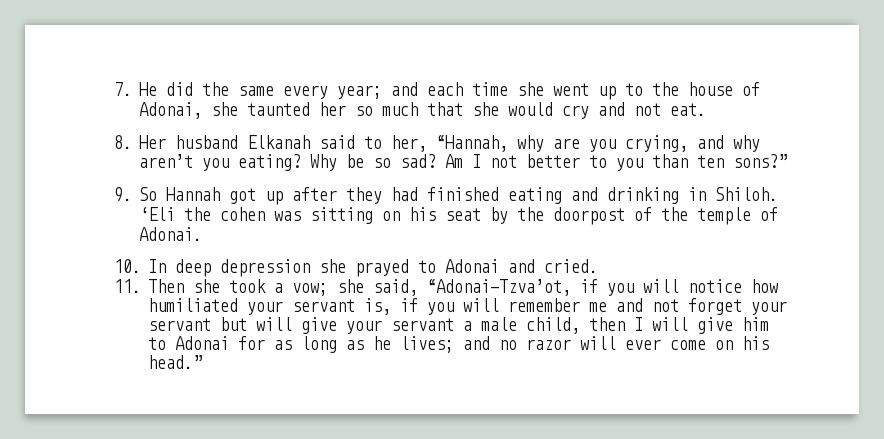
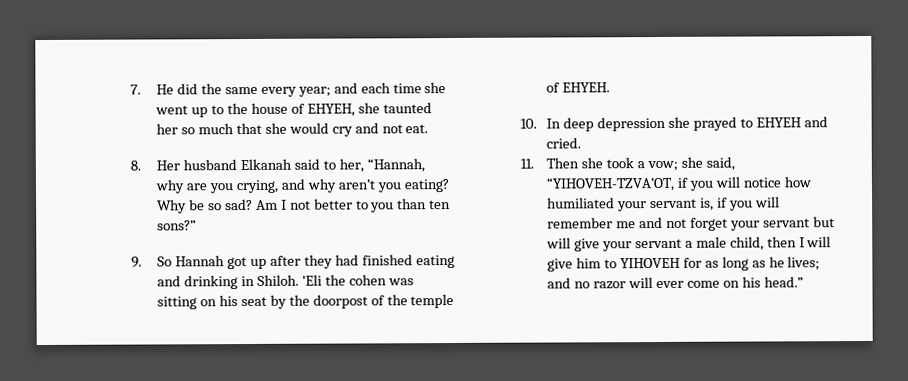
[139,102,203,119] Adonai, -> [306,103,355,117] EHYEH,
[139,227,203,241] Adonai. -> [562,82,611,93] EHYEH.
[445,259,500,273] Adonai -> [755,117,801,128] EHYEH
[427,279,572,296] “Adonai-Tzva’ot, -> [546,176,676,192] “YIHOVEH-TZVA’OT,
[175,336,230,350] Adonai -> [619,257,680,269] YIHOVEH

